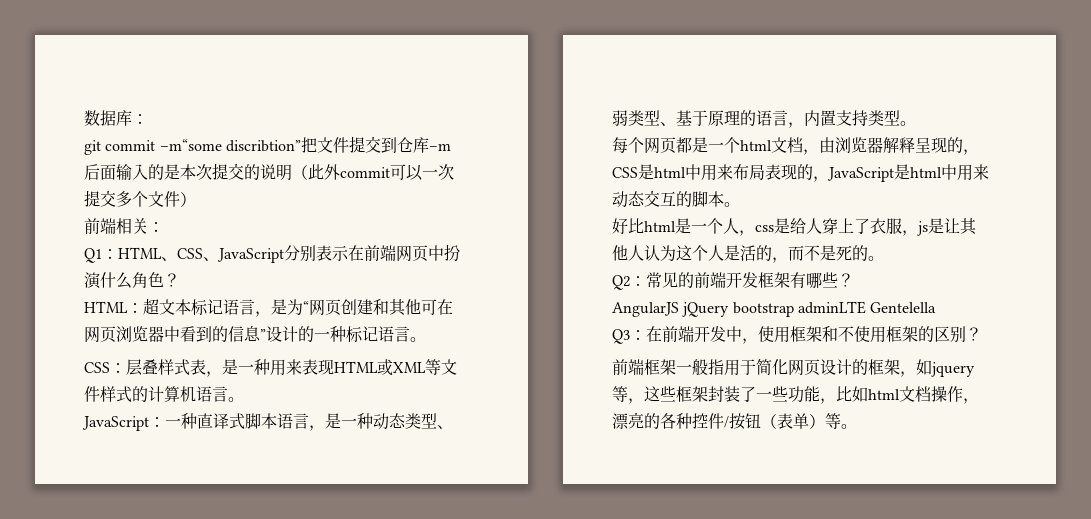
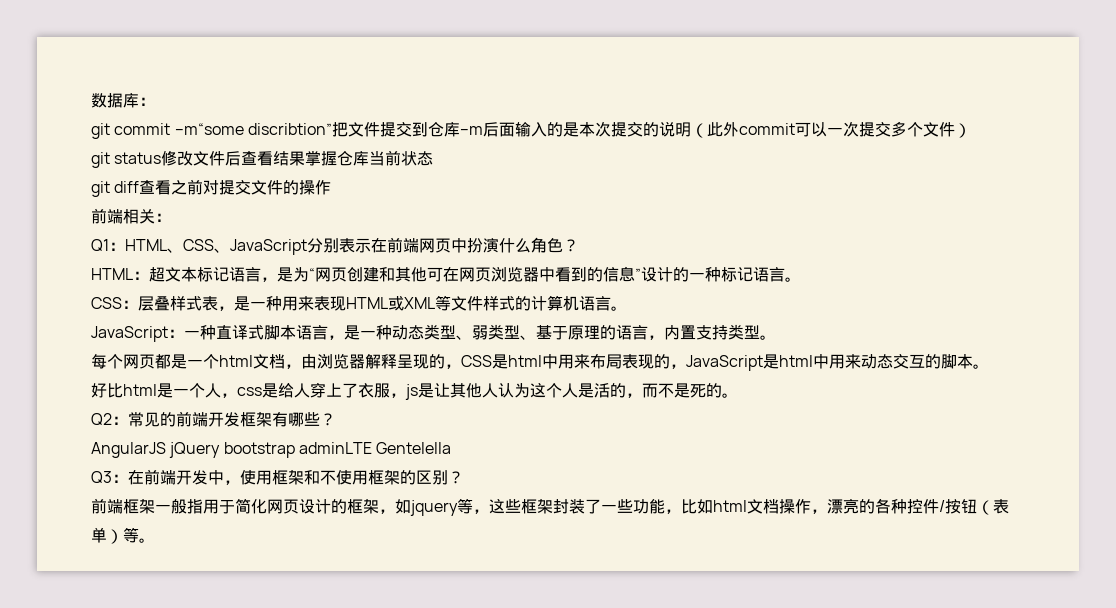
(196, 199) none -> [91,150,434,168] [91,179,332,197] // git status修改文件后查看结果掌握仓库当前状态 // git diff查看之前对提交文件的操作

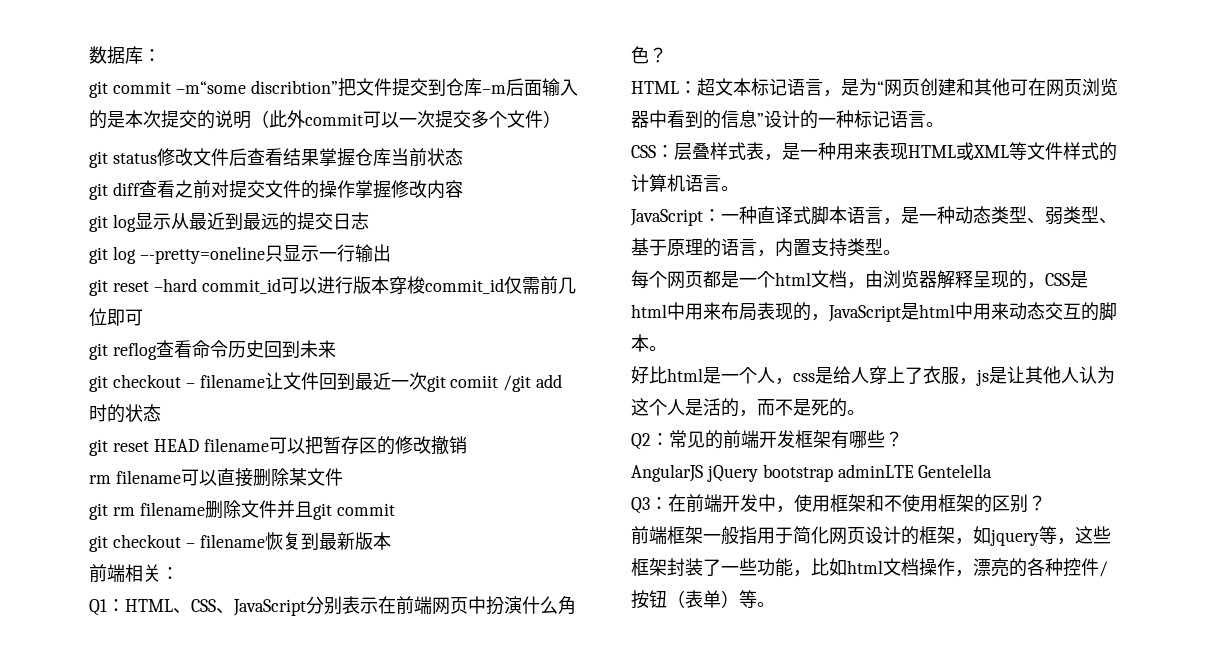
(332, 187) none -> [354,180,463,199] [89,212,369,232] [89,244,391,264] [89,276,576,296] [89,308,143,326] [89,340,336,360] [89,372,563,392] [89,404,161,423] [89,436,467,456] [89,468,343,487] [89,500,395,520] [89,532,391,552] 掌握修改内容 // git log显示从最近到最远的提交日志 // git log –-pretty=oneline只显示一行输出 // git reset –hard commit_id可以进行版本穿梭commit_id仅需前几位即可 // git reflog查看命令历史回到未来 // git checkout – filename让文件回到最近一次git comiit /git add时的状态 // git reset HEAD filename可以把暂存区的修改撤销 // rm filename可以直接删除某文件 // git rm filename删除文件并且git commit // git checkout – filename恢复到最新版本

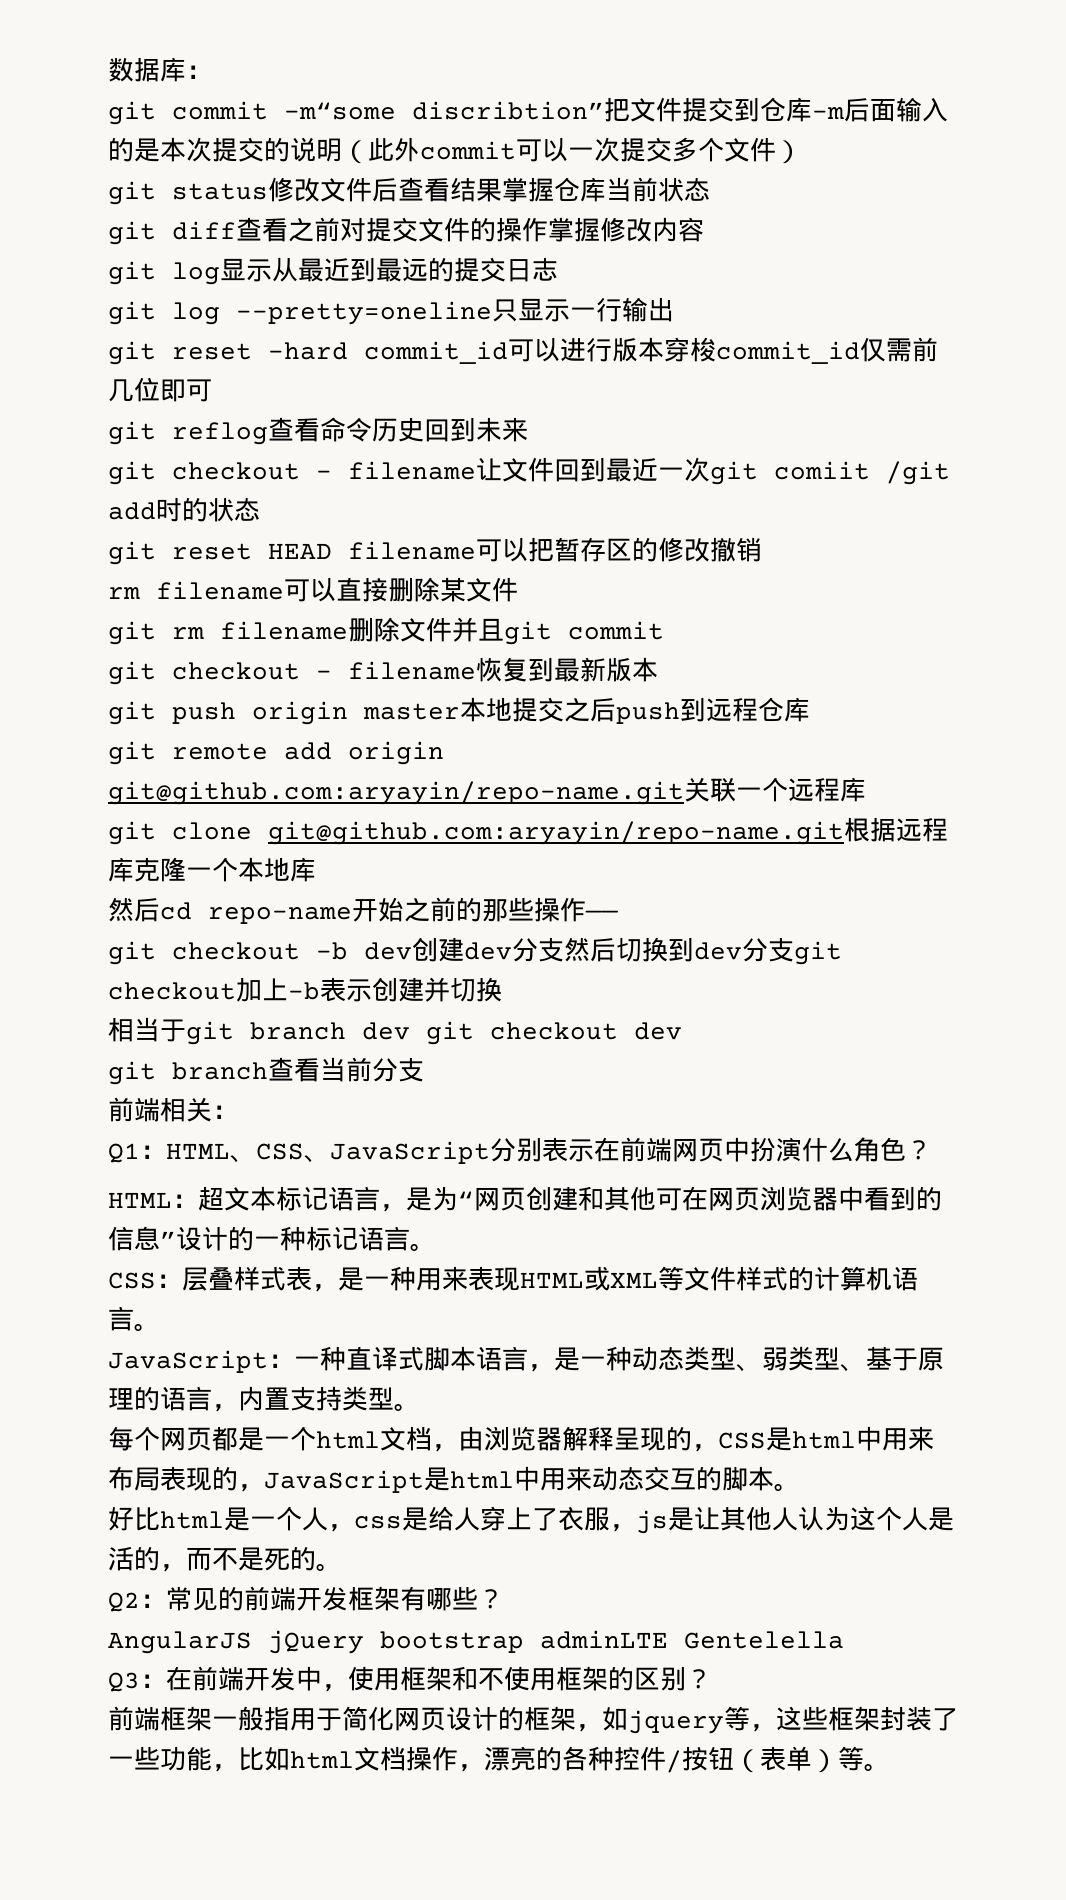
(391, 541) none -> [108,697,810,725] [108,741,444,765] [108,777,866,805] [108,817,948,845] [108,857,316,882] [108,897,618,924] [108,937,842,965] [108,977,502,1002] [108,1017,682,1045] [108,1057,424,1085] // git push origin master本地提交之后push到远程仓库 // git remote add origin git@github.com:aryayin/repo-name.git关联一个远程库 // git clone git@github.com:aryayin/repo-name.git根据远程库克隆一个本地库 // 然后cd repo-name开始之前的那些操作—— // git checkout –b dev创建dev分支然后切换到dev分支git checkout加上-b表示创建并切换 // 相当于git branch dev git checkout dev // git branch查看当前分支

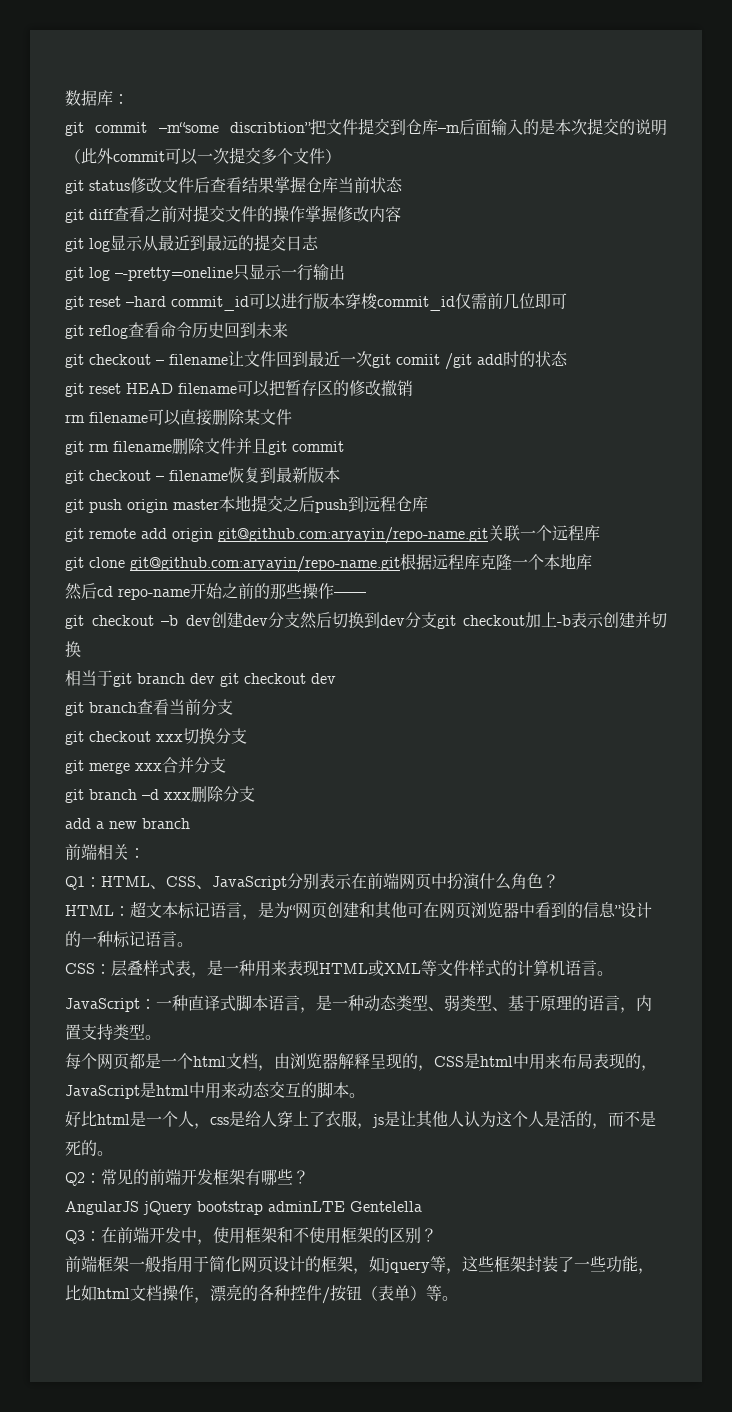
(424, 1069) none -> [65,728,247,745] [65,757,226,774] [65,786,255,803] [65,818,190,829] // git checkout xxx切换分支 // git merge xxx合并分支 // git branch –d xxx删除分支 // add a new branch

